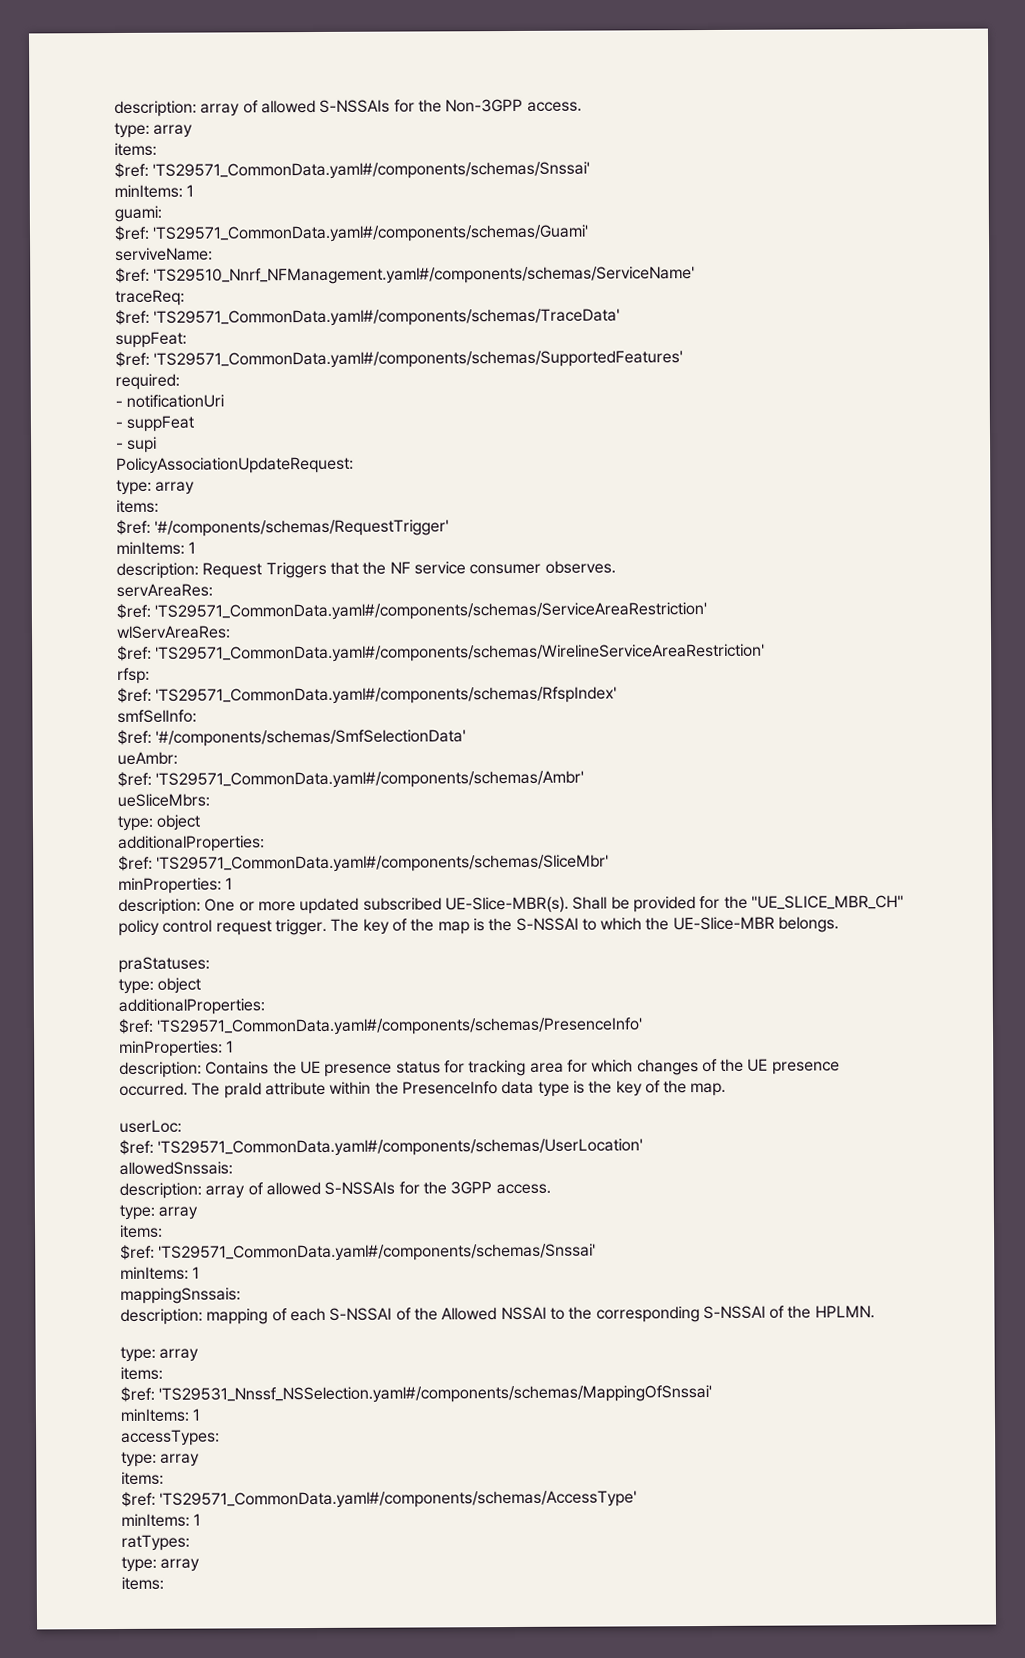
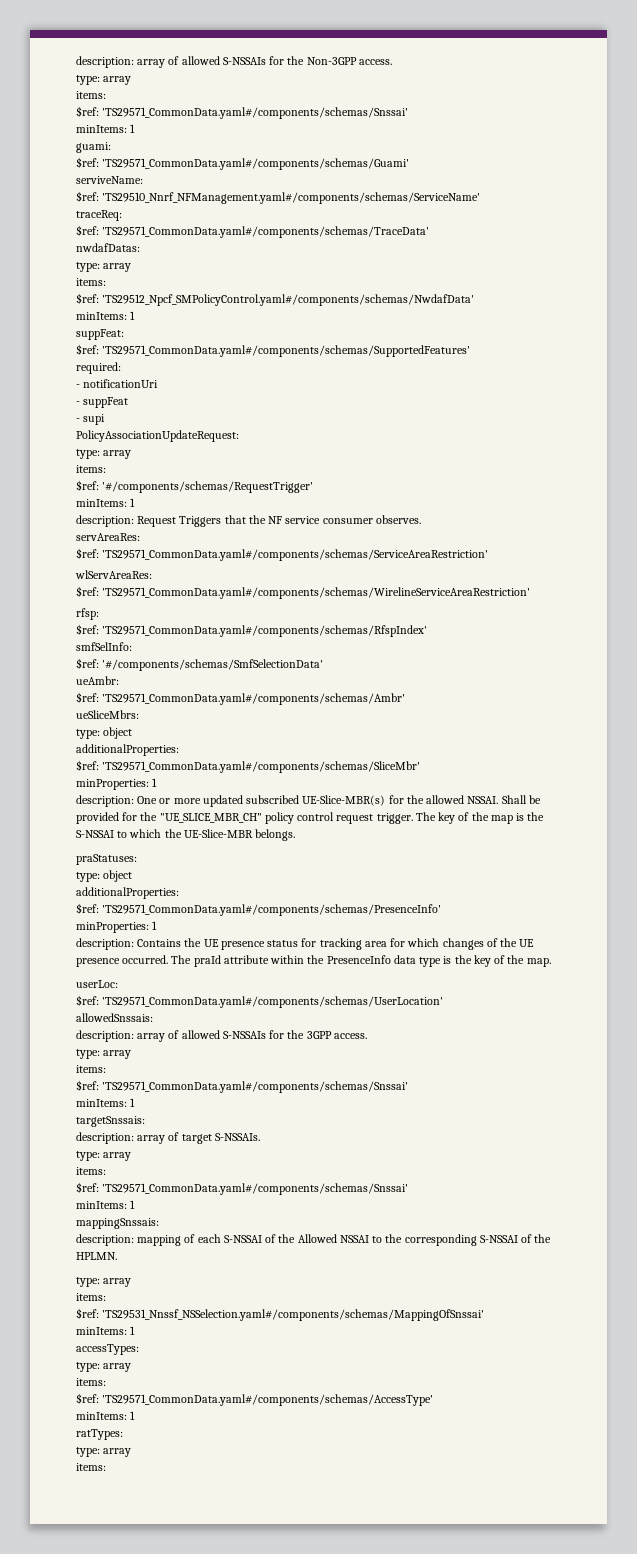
(621, 317) none -> [76,243,140,252] [76,262,132,272] [76,278,106,286] [76,293,475,306] [76,311,136,320] // nwdafDatas: // type: array // items: // $ref: 'TS29512_Npcf_SMPolicyControl.yaml#/components/schemas/NwdafData' // minItems: 1
[444,896,569,914] UE-Slice-MBR(s). -> [302,795,499,806] UE-Slice-MBR(s) for the allowed NSSAI.
(201, 1272) none -> [76,1116,145,1127] [76,1132,260,1144] [76,1151,132,1161] [76,1167,106,1175] [76,1182,409,1195] [76,1200,136,1209] // targetSnssais: // description: array of target S-NSSAIs. // type: array // items: // $ref: 'TS29571_CommonData.yaml#/components/schemas/Snssai' // minItems: 1

